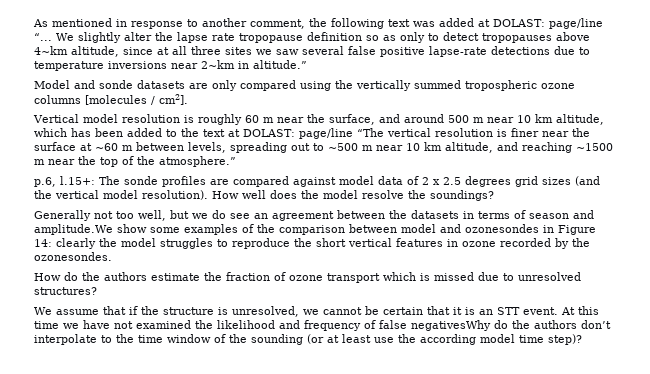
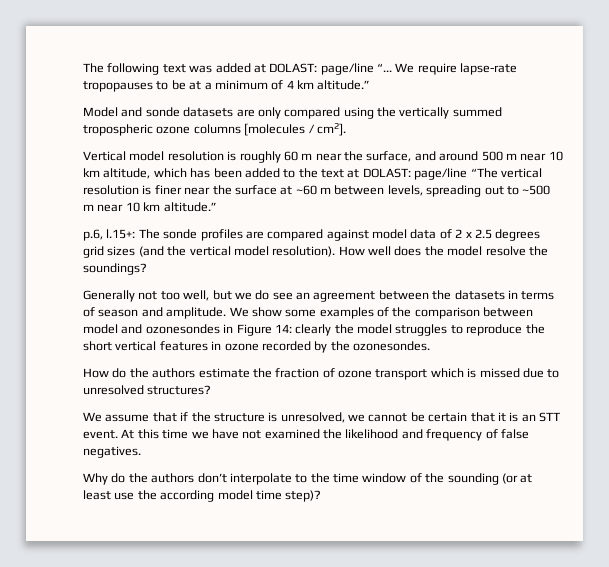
[33,18,327,29] As mentioned in response to another comment, the -> [83,63,104,73] The
[78,32,590,43] [34,46,590,57] [34,60,249,71] slightly alter the lapse rate tropopause definition so as only to detect tropopauses above 4~km altitude, since at all three sites we saw several false positive lapse-rate detections due to temperature inversions near 2~km in -> [417,63,518,75] [83,80,314,92] require lapse-rate tropopauses to be at a minimum of 4 km
[445,142,613,153] [34,156,236,167] altitude, and reaching ~1500 m near the top of the atmosphere.” -> [163,202,217,212] altitude.”
[34,224,113,235] amplitude.We -> [166,307,249,319] amplitude. We
[411,320,491,331] negativesWhy -> [83,446,141,458] [83,473,108,485] negatives. // Why

